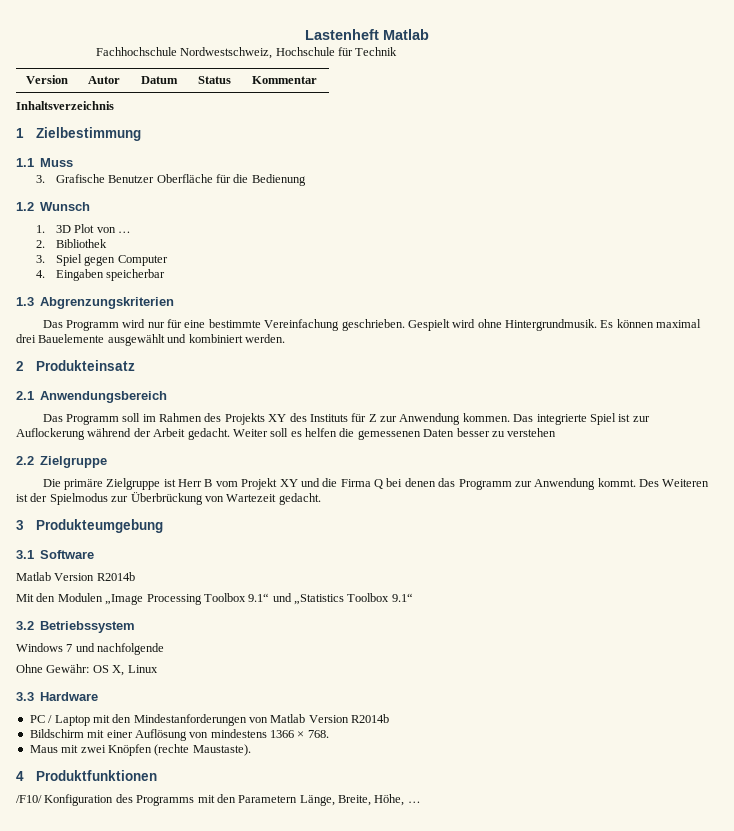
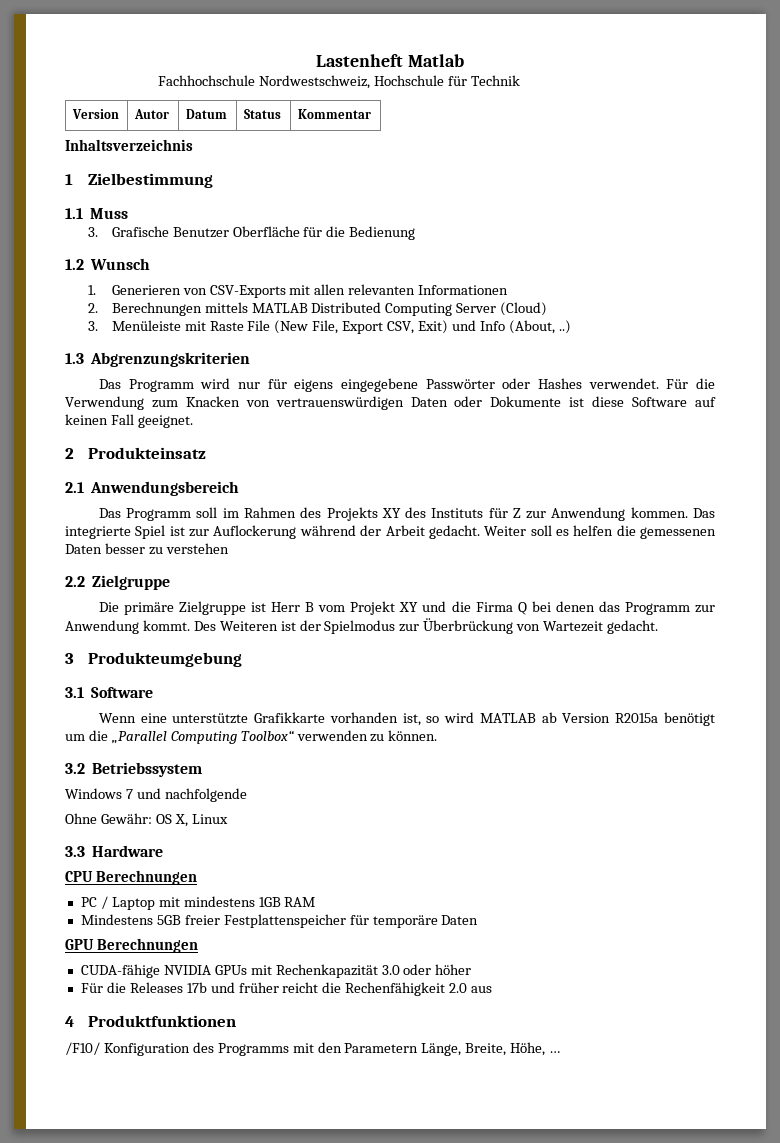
[55,224,132,233] [35,239,107,248] [35,254,168,266] [35,269,166,281] 3D Plot von … // 2. Bibliothek // 3. Spiel gegen Computer // 4. Eingaben speicherbar -> [111,284,509,298] [88,302,548,316] [88,320,571,334] Generieren von CSV-Exports mit allen relevanten Informationen // 2. Berechnungen mittels MATLAB Distributed Computing Server (Cloud) // 3. Menüleiste mit Raste File (New File, Export CSV, Exit) und Info (About, ..)
[184,319,702,331] [16,334,285,346] eine bestimmte Vereinfachung geschrieben. Gespielt wird ohne Hintergrundmusik. Es können maximal drei Bauelemente ausgewählt und kombiniert werden. -> [294,378,715,392] [65,396,716,410] [65,414,193,428] eigens eingegebene Passwörter oder Hashes verwendet. Für die Verwendung zum Knacken von vertrauenswürdigen Daten oder Dokumente ist diese Software auf keinen Fall geeignet.
[16,572,135,581] [16,593,413,605] Matlab Version R2014b // Mit den Modulen „Image Processing Toolbox 9.1“ und „Statistics Toolbox 9.1“ -> [98,712,715,726] [65,730,438,744] Wenn eine unterstützte Grafikkarte vorhanden ist, so wird MATLAB ab Version R2015a benötigt um die „Parallel Computing Toolbox“ verwenden zu können.
(99, 696) none -> [65,870,197,885] // CPU Berechnungen
[112,714,390,726] [29,729,329,741] [29,744,251,756] den Mindestanforderungen von Matlab Version R2014b // Bildschirm mit einer Auflösung von mindestens 1366 × 768. // Maus mit zwei Knöpfen (rechte Maustaste). -> [183,896,316,907] [80,914,479,928] [65,938,198,953] [80,964,472,978] [80,982,493,996] mindestens 1GB RAM // Mindestens 5GB freier Festplattenspeicher für temporäre Daten // GPU Berechnungen // CUDA-fähige NVIDIA GPUs mit Rechenkapazität 3.0 oder höher // Für die Releases 17b und früher reicht die Rechenfähigkeit 2.0 aus

